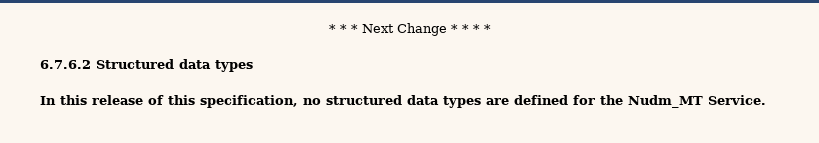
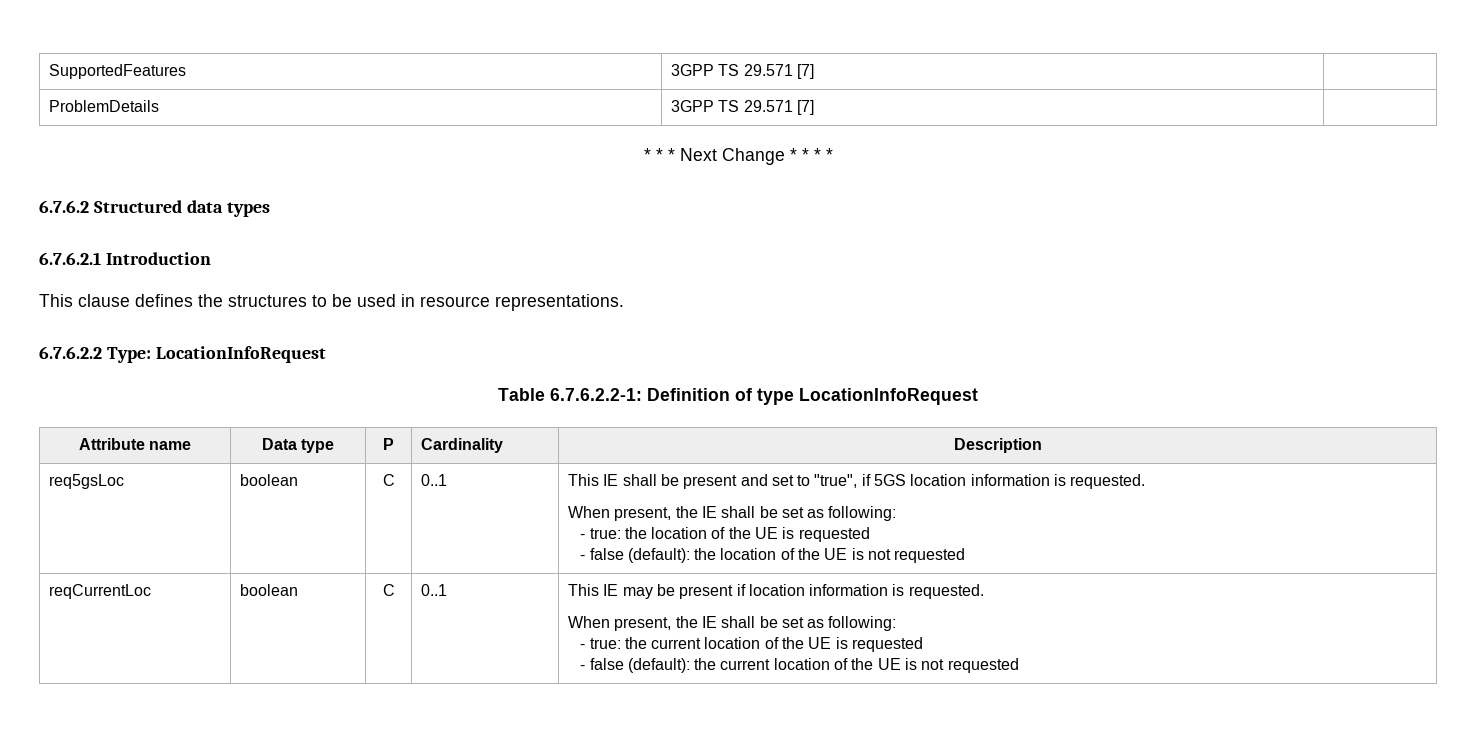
(328, 28) none -> [48,64,186,79] [670,64,814,79] [48,100,159,112] [670,100,814,115] SupportedFeatures | 3GPP TS 29.571 [7] | // ProblemDetails | 3GPP TS 29.571 [7] | //
[40,95,766,108] In this release of this specification, no structured data types are defined for the Nudm_MT Service. -> [39,252,211,265] [39,294,624,311] [39,346,326,363] [498,388,978,405] [78,438,192,450] [261,438,335,453] [383,438,394,450] [420,438,503,453] [953,438,1042,453] [48,474,124,489] [239,474,298,486] [382,474,395,486] [420,474,447,486] [567,474,1146,489] [567,506,897,521] [580,527,870,542] [580,548,966,563] [48,584,151,599] [239,584,298,596] [382,584,395,596] [420,584,447,596] [567,584,984,599] [567,616,897,631] [580,637,924,652] [580,658,1019,673] 6.7.6.2.1 Introduction // This clause defines the structures to be used in resource representations. // 6.7.6.2.2 Type: LocationInfoRequest // Table 6.7.6.2.2-1: Definition of type LocationInfoRequest // Attribute name | Data type | P | Cardinality | Description // req5gsLoc | boolean | C | 0..1 | This IE shall be present and set to "true", if 5GS location information is requested. // When present, the IE shall be set as following: // - true: the location of the UE is requested // - false (default): the location of the UE is not requested // reqCurrentLoc | boolean | C | 0..1 | This IE may be present if location information is requested. // When present, the IE shall be set as following: // - true: the current location of the UE is requested // - false (default): the current location of the UE is not requested

